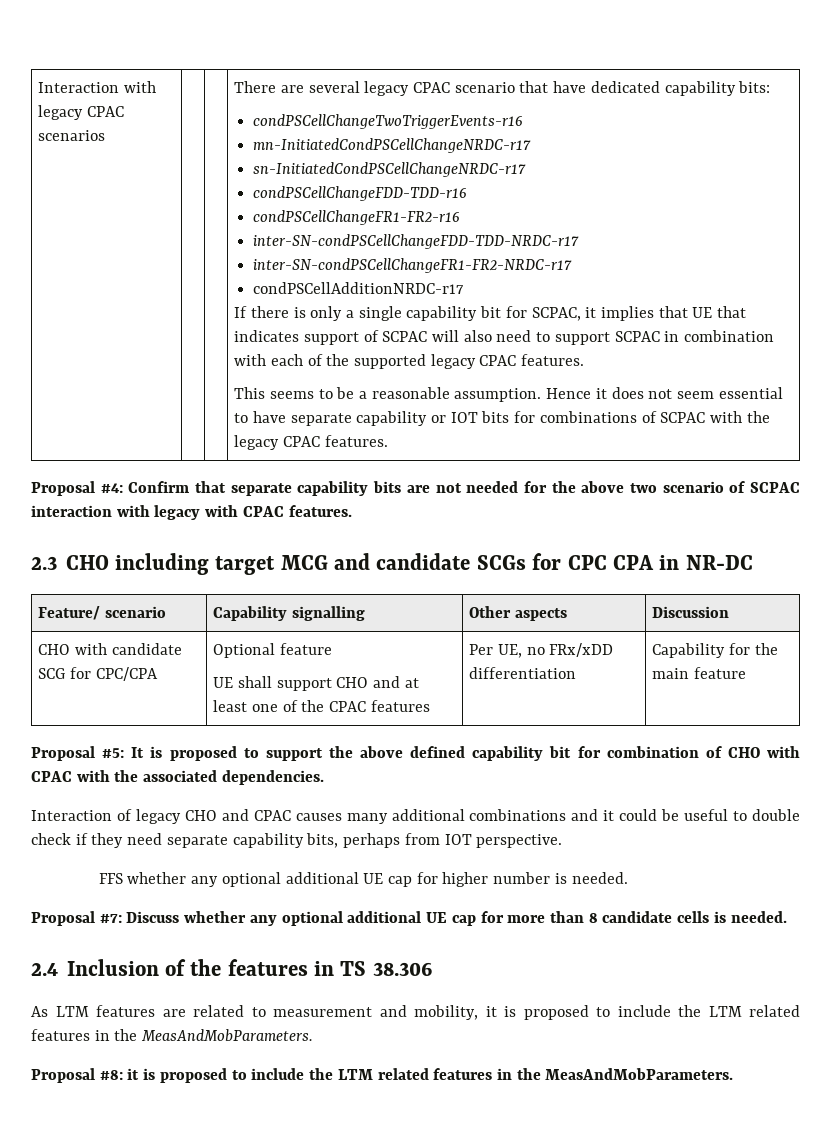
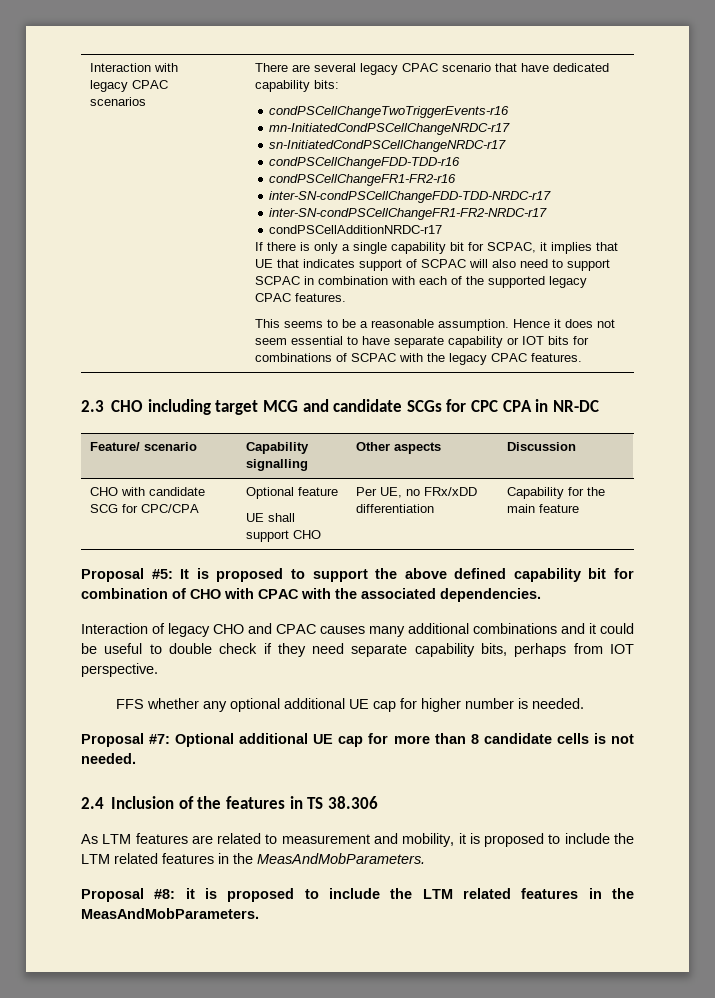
[31,481,800,496] [31,505,352,520] // Proposal #4: Confirm that separate capability bits are not needed for the above two scenario of SCPAC interaction with legacy with CPAC features. -> (582, 357) none
[372,676,419,688] [213,700,430,712] and at least one of the CPAC features -> (321, 534) none
[126,911,343,926] Discuss whether any optional -> [175,733,235,747] Optional
(726, 917) none -> [611,734,635,744] not

